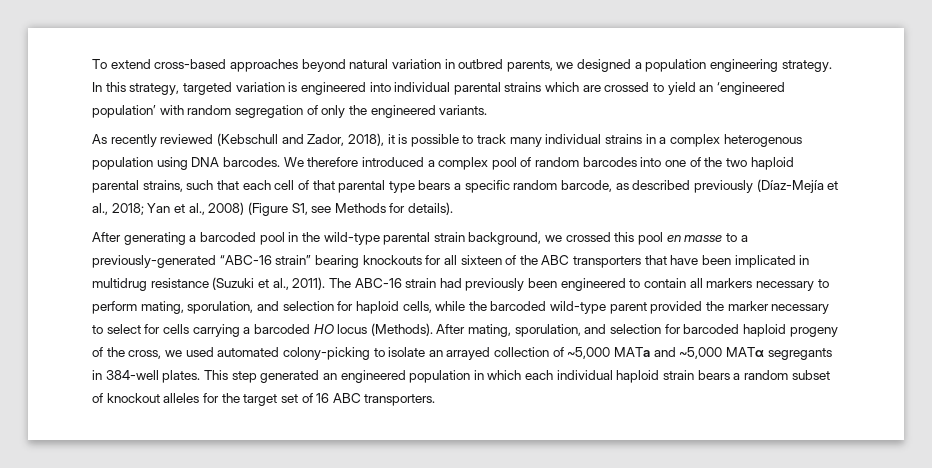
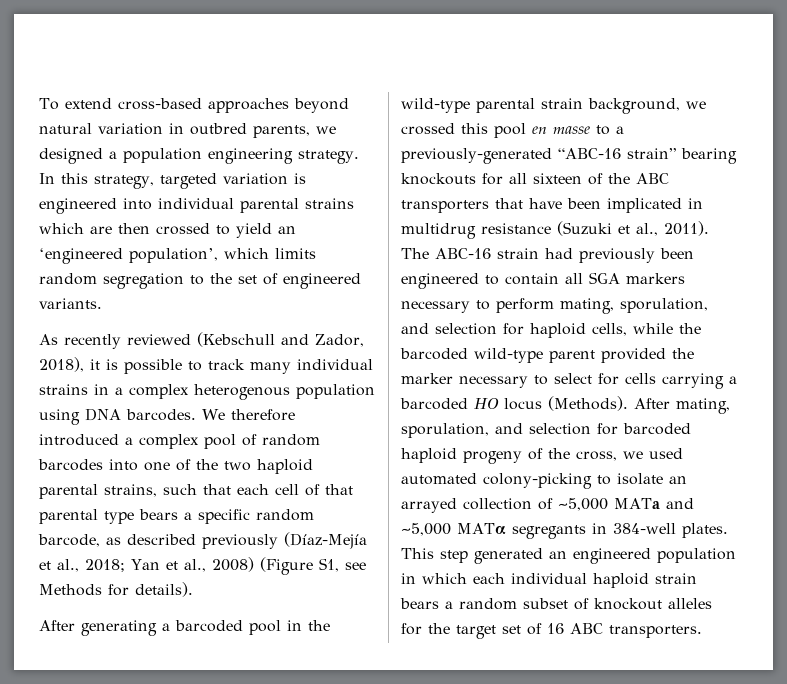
(601, 88) none -> [118,223,150,234] then
[92,105,367,118] population’ with random segregation of only the -> [129,248,316,263] [39,273,278,289] population’, which limits random segregation to the set of
(703, 283) none -> [589,272,620,284] SGA

